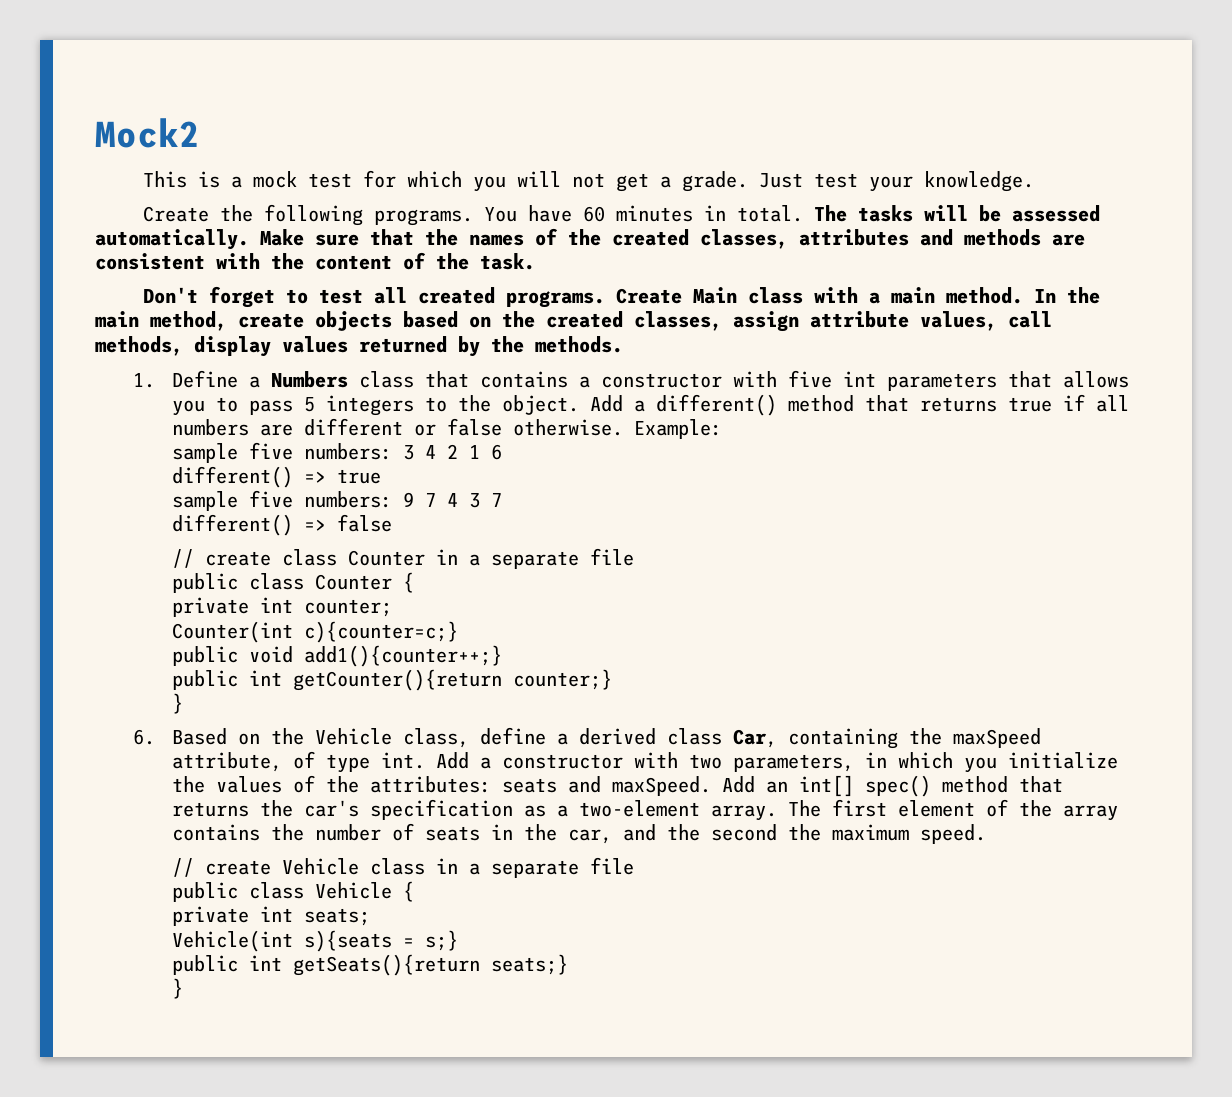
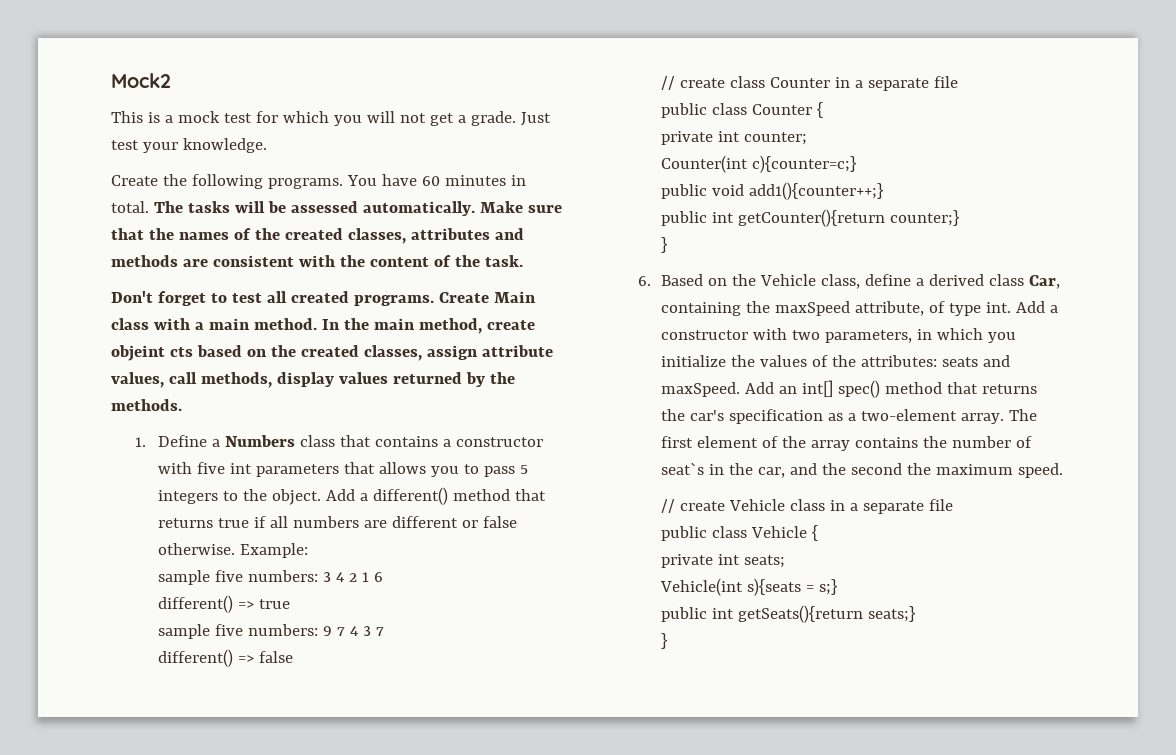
[315,311,392,331] objects -> [111,345,193,361] objeint cts
[424,826,480,841] seats -> [661,462,705,475] seat`s

